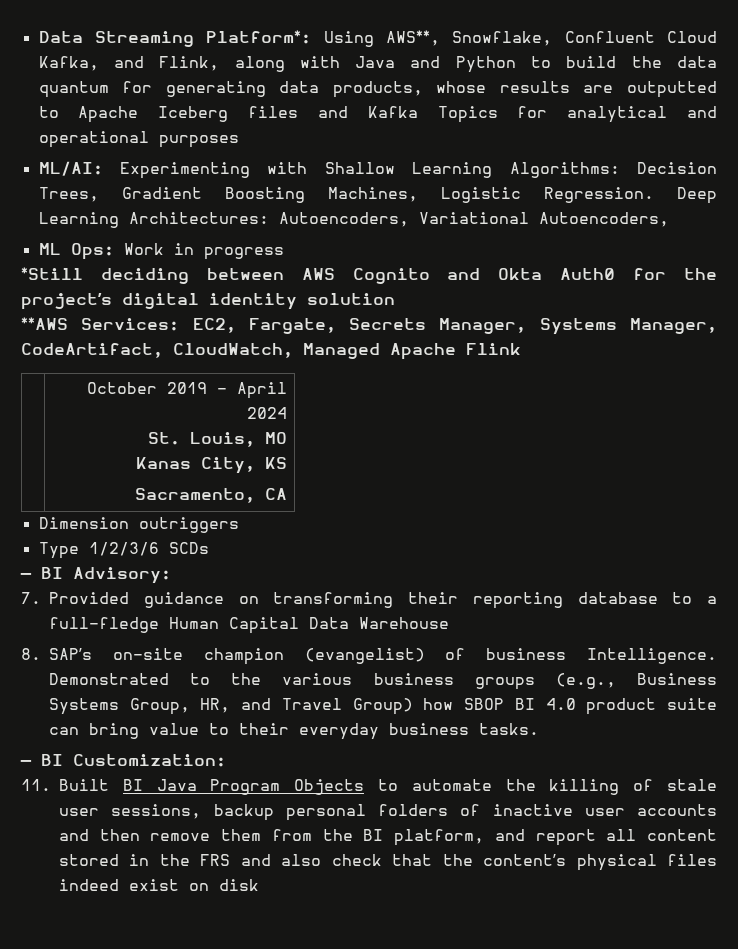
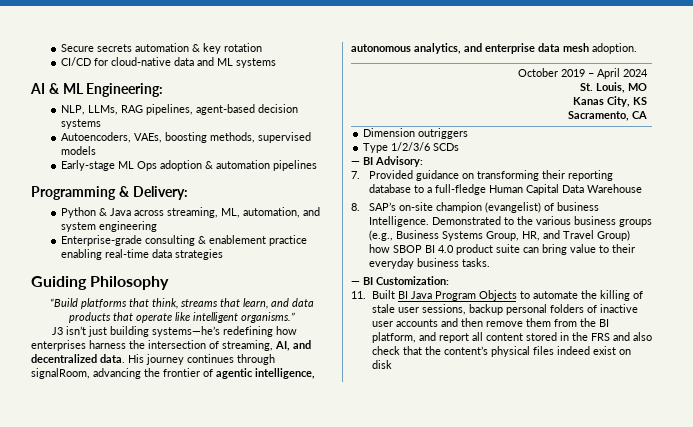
[38,30,717,47] [38,56,717,73] [38,81,717,98] [38,106,717,123] [38,131,239,148] [38,161,717,179] [38,187,717,204] [38,212,669,228] [38,243,284,260] [21,267,718,284] [21,293,395,310] [21,317,717,335] [21,343,521,360] Data Streaming Platform*: Using AWS**, Snowflake, Confluent Cloud Kafka, and Flink, along with Java and Python to build the data quantum for generating data products, whose results are outputted to Apache Iceberg files and Kafka Topics for analytical and operational purposes // ML/AI: Experimenting with Shallow Learning Algorithms: Decision Trees, Gradient Boosting Machines, Logistic Regression. Deep Learning Architectures: Autoencoders, Variational Autoencoders, // ML Ops: Work in progress // *Still deciding between AWS Cognito and Okta Auth0 for the project’s digital identity solution // **AWS Services: EC2, Fargate, Secrets Manager, Systems Manager, CodeArtifact, CloudWatch, Managed Apache Flink -> [61,43,263,54] [61,57,277,68] [30,83,164,97] [61,104,299,115] [61,119,102,129] [61,132,312,143] [61,146,97,155] [61,160,318,171] [31,186,188,200] [61,207,321,218] [61,221,158,232] [61,235,308,246] [61,249,224,260] [31,276,170,290] [50,298,314,309] [69,312,295,323] [52,326,298,337] [31,340,311,351] [31,354,275,365] [31,368,315,379] [351,43,637,54] Secure secrets automation & key rotation // CI/CD for cloud-native data and ML systems // AI & ML Engineering: // NLP, LLMs, RAG pipelines, agent-based decision systems // Autoencoders, VAEs, boosting methods, supervised models // Early-stage ML Ops adoption & automation pipelines // Programming & Delivery: // Python & Java across streaming, ML, automation, and system engineering // Enterprise-grade consulting & enablement practice enabling real-time data strategies // Guiding Philosophy // “Build platforms that think, streams that learn, and data products that operate like intelligent organisms.” // J3 isn’t just building systems—he’s redefining how enterprises harness the intersection of streaming, AI, and decentralized data. His journey continues through signalRoom, advancing the frontier of agentic intelligence, autonomous analytics, and enterprise data mesh adoption.

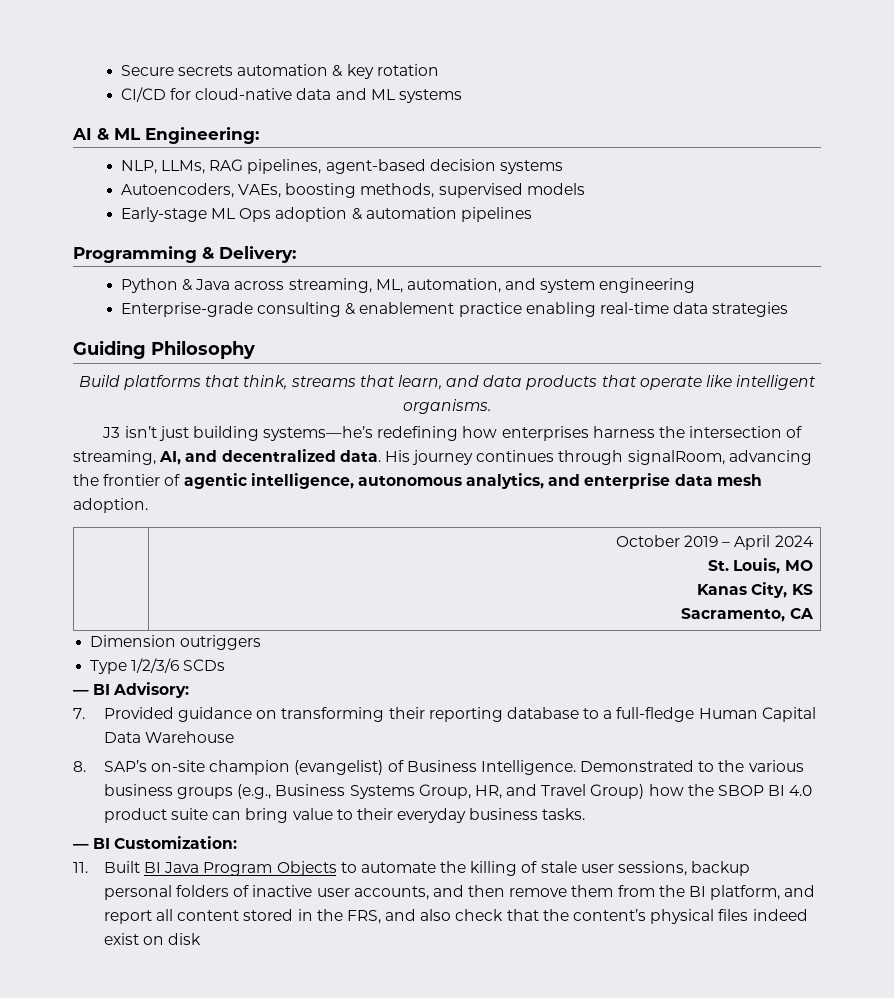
[50,298,78,307] “Build -> [78,375,120,387] Build
[241,312,295,323] organisms.” -> [403,399,491,414] organisms.
[557,202,600,211] business -> [406,760,477,772] Business
(391, 248) none -> [687,784,714,796] the
[395,319,438,327] accounts -> [353,886,429,900] accounts,
[590,333,610,341] FRS -> [346,910,381,924] FRS,

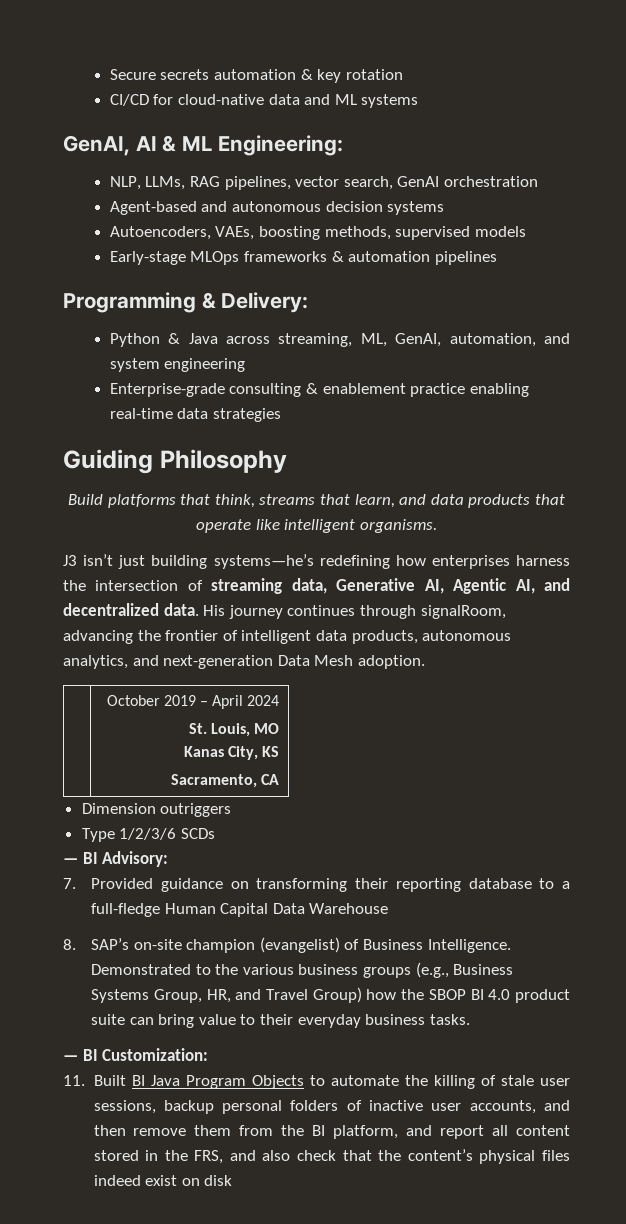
(462, 96) none -> [63,135,130,156] GenAI,
[325,159,426,174] agent-based -> [295,176,538,190] [109,201,321,215] vector search, GenAI orchestration // Agent-based and autonomous
[210,207,348,222] ML Ops adoption -> [190,251,327,265] MLOps frameworks
(403, 286) none -> [395,333,442,347] GenAI,
[73,450,156,465] streaming, -> [211,578,507,594] streaming data, Generative AI, Agentic
[183,473,762,489] agentic intelligence, autonomous analytics, and enterprise data mesh -> [241,630,512,644] [63,655,354,669] intelligent data products, autonomous analytics, and next-generation Data Mesh

